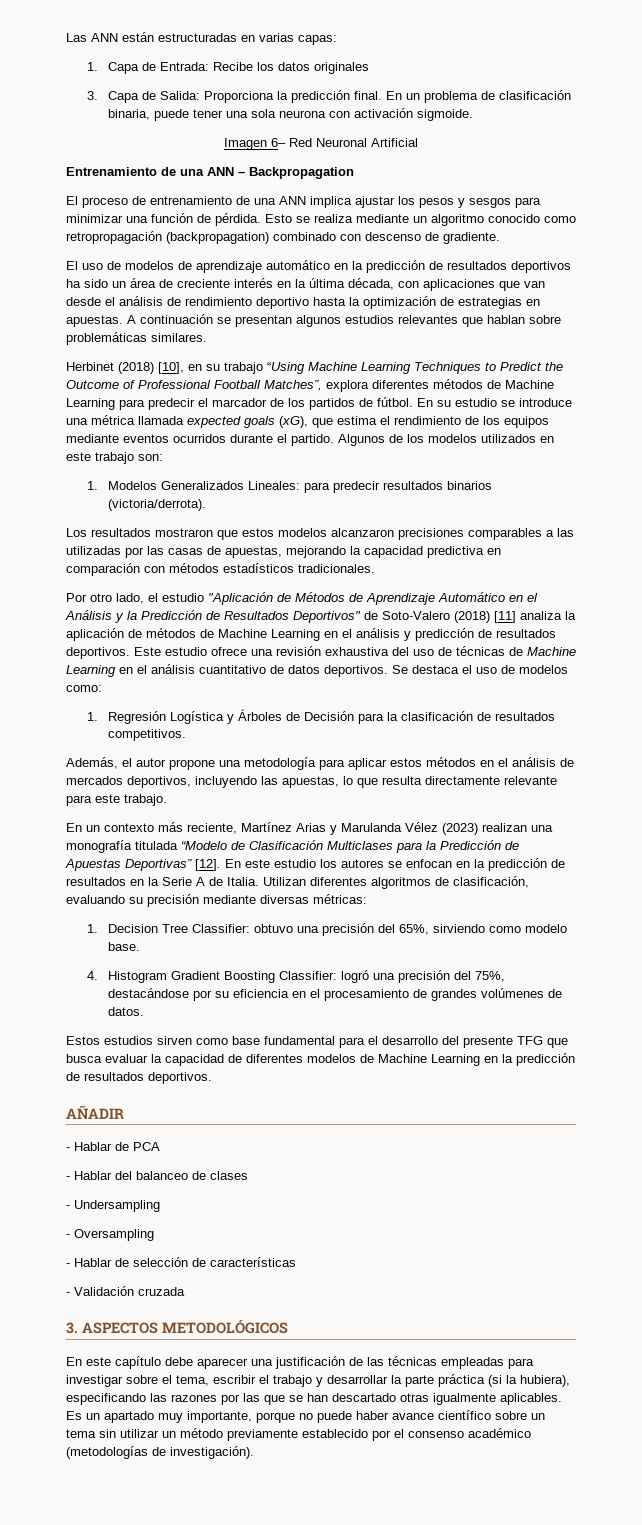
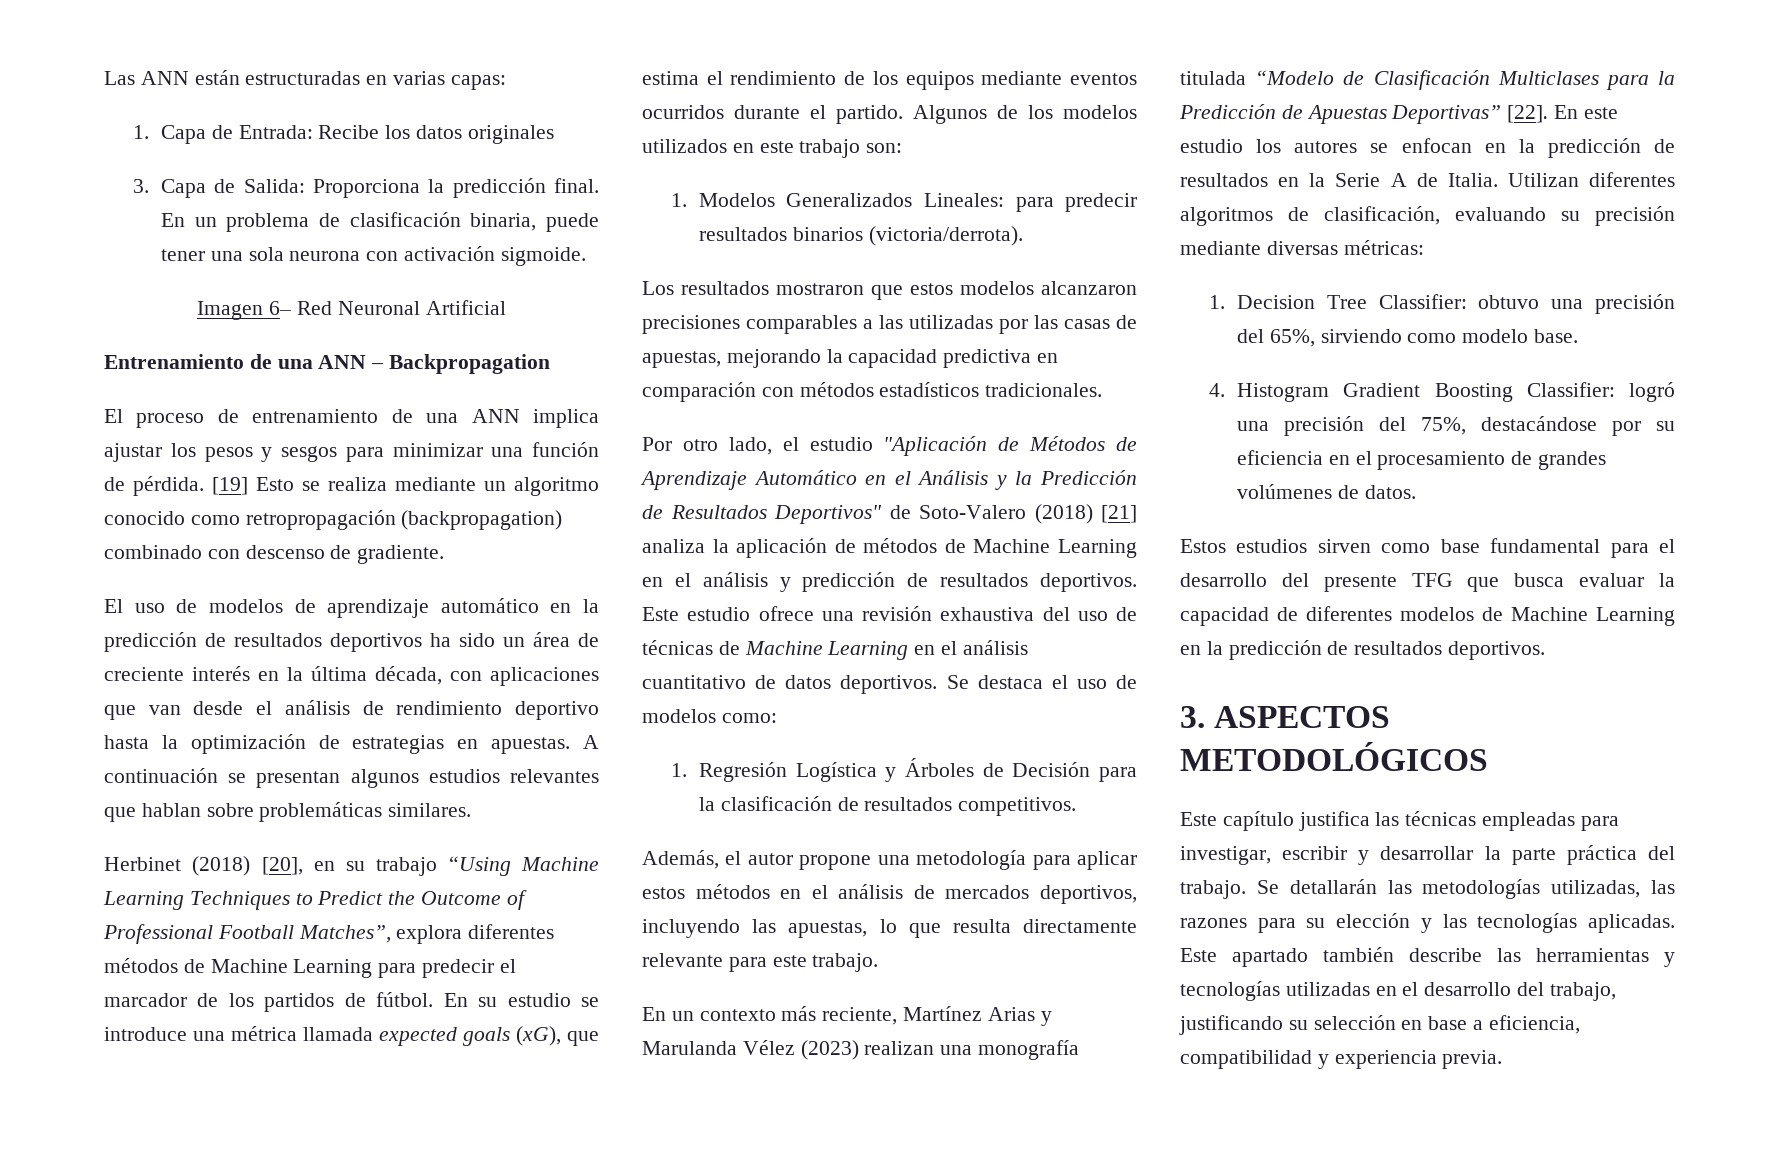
(261, 219) none -> [212,477,248,495] [19]
[158,362,184,374] [10], -> [261,857,303,875] [20],
[494,611,516,623] [11] -> [1101,505,1137,523] [21]
[195,859,221,871] [12]. -> [1507,105,1549,123] [22].
[66,1105,124,1119] [66,1142,160,1151] [66,1171,248,1180] [66,1200,160,1212] [66,1229,154,1241] [66,1257,296,1267] [66,1286,185,1296] [66,1320,288,1334] [66,1356,534,1369] [66,1375,312,1387] AÑADIR // - Hablar de PCA // - Hablar del balanceo de clases // - Undersampling // - Oversampling // - Hablar de selección de características // - Validación cruzada // 3. ASPECTOS METODOLÓGICOS // En este capítulo debe aparecer una justificación de las técnicas empleadas para investigar sobre el tema, escribir el trabajo -> [1180,706,1391,728] [1180,742,1488,771] [1180,811,1619,831] [1180,846,1348,865] 3. ASPECTOS METODOLÓGICOS // Este capítulo justifica las técnicas empleadas para investigar, escribir
[488,1375,570,1387] [66,1393,562,1405] [66,1410,545,1423] [66,1428,531,1441] [66,1446,254,1459] (si la hubiera), especificando las razones por las que se han descartado otras igualmente aplicables. Es un apartado muy importante, porque no puede haber avance científico sobre un tema sin utilizar un método previamente establecido por el consenso académico (metodologías de investigación). -> [1648,846,1675,860] [1180,879,1675,899] [1180,913,1675,933] [1180,947,1675,967] [1180,981,1616,1001] [1179,1015,1580,1035] [1180,1050,1503,1069] del trabajo. Se detallarán las metodologías utilizadas, las razones para su elección y las tecnologías aplicadas. Este apartado también describe las herramientas y tecnologías utilizadas en el desarrollo del trabajo, justificando su selección en base a eficiencia, compatibilidad y experiencia previa.

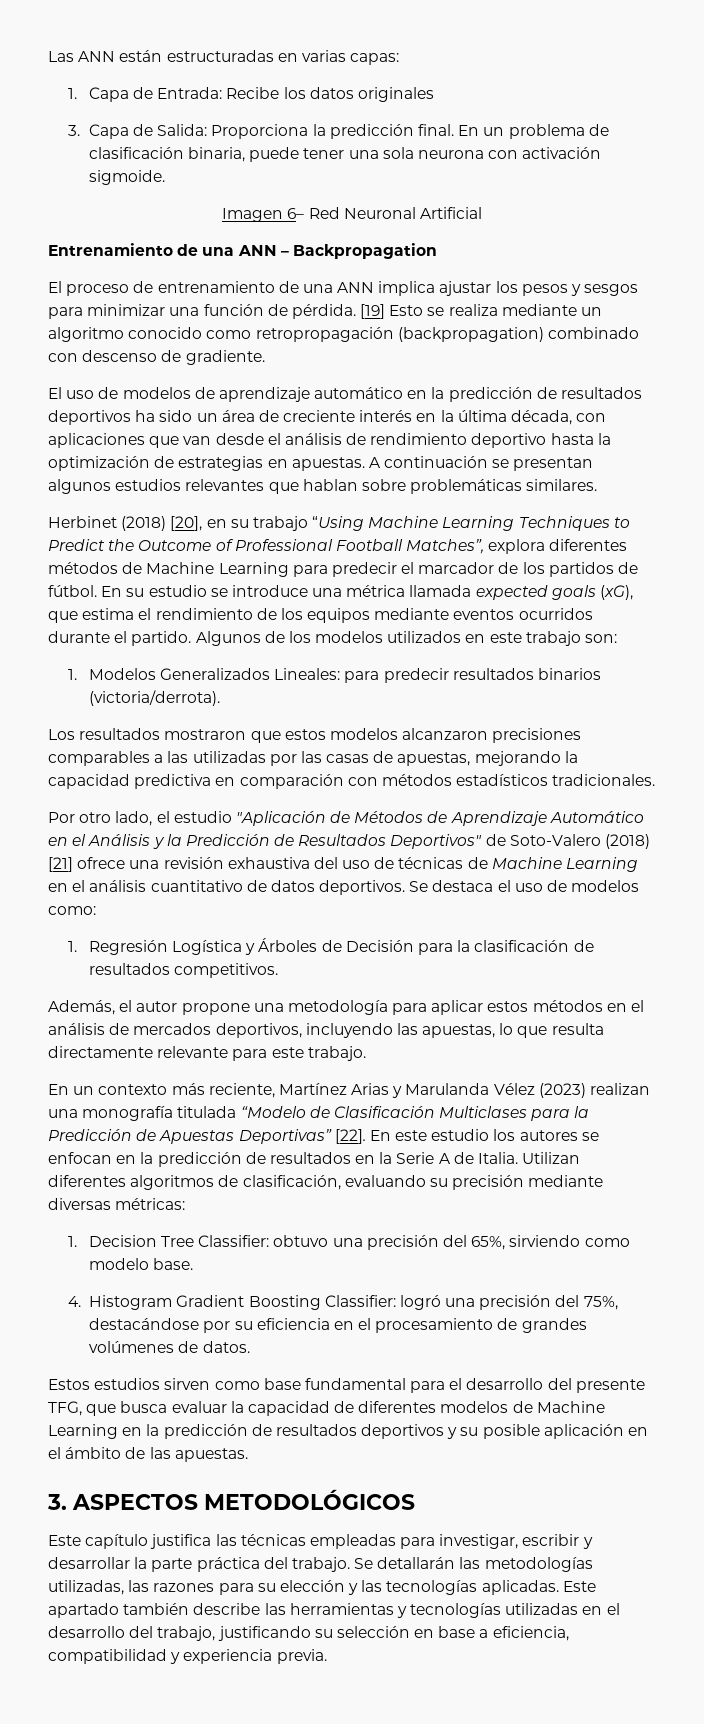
[642,538,1137,558] [642,572,1137,592] [642,607,751,621] analiza la aplicación de métodos de Machine Learning en el análisis y predicción de resultados deportivos. Este estudio -> (73, 864) none
[1411,573,1453,587] TFG -> [48,1401,82,1416] TFG,
[1448,641,1546,660] deportivos. -> [361,1424,649,1439] [48,1447,248,1462] deportivos y su posible aplicación en el ámbito de las apuestas.

